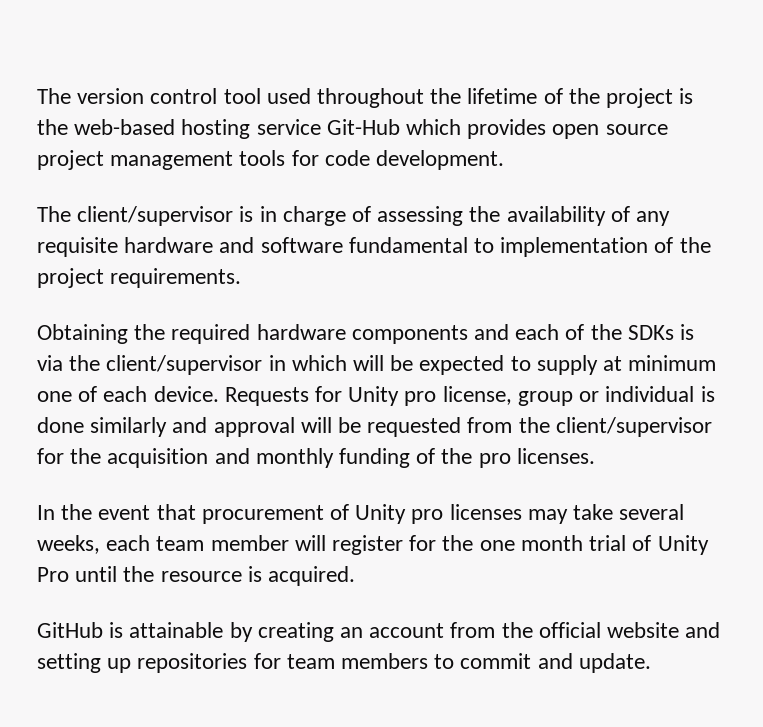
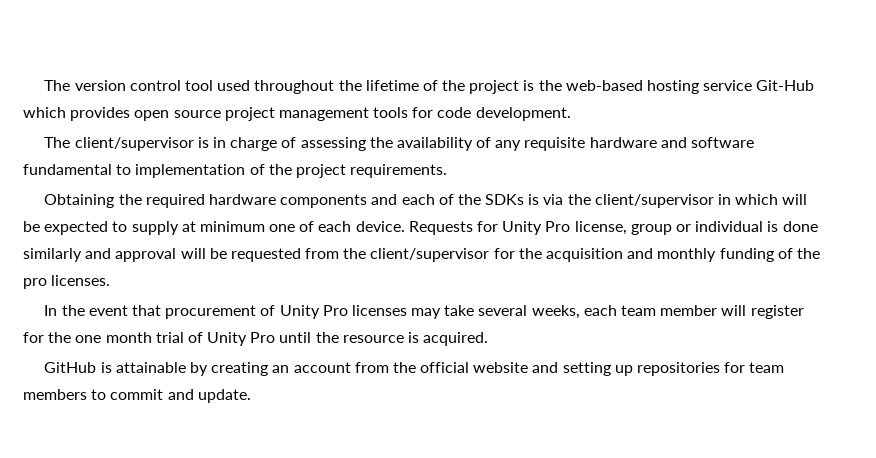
[404,391,437,406] pro -> [545,221,571,232] Pro
[411,509,444,524] pro -> [322,305,348,316] Pro

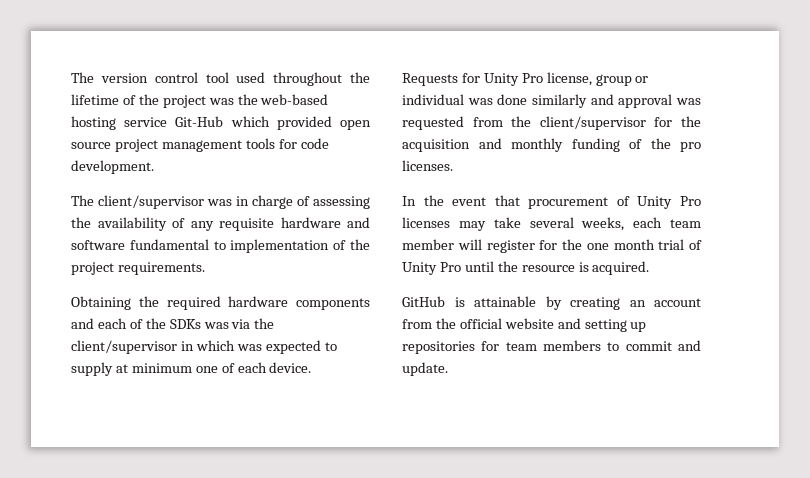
[523,80,535,91] is -> [208,98,234,105] was
[70,107,131,121] provides -> [276,116,332,130] provided
[197,137,209,148] is -> [207,199,232,206] was
[528,194,540,205] is -> [203,322,229,329] was
[782,194,808,205] [23,221,40,232] will be -> [236,344,262,351] was
[767,221,779,232] is -> [467,98,493,105] was
[180,248,227,259] will be -> [676,98,701,105] was

